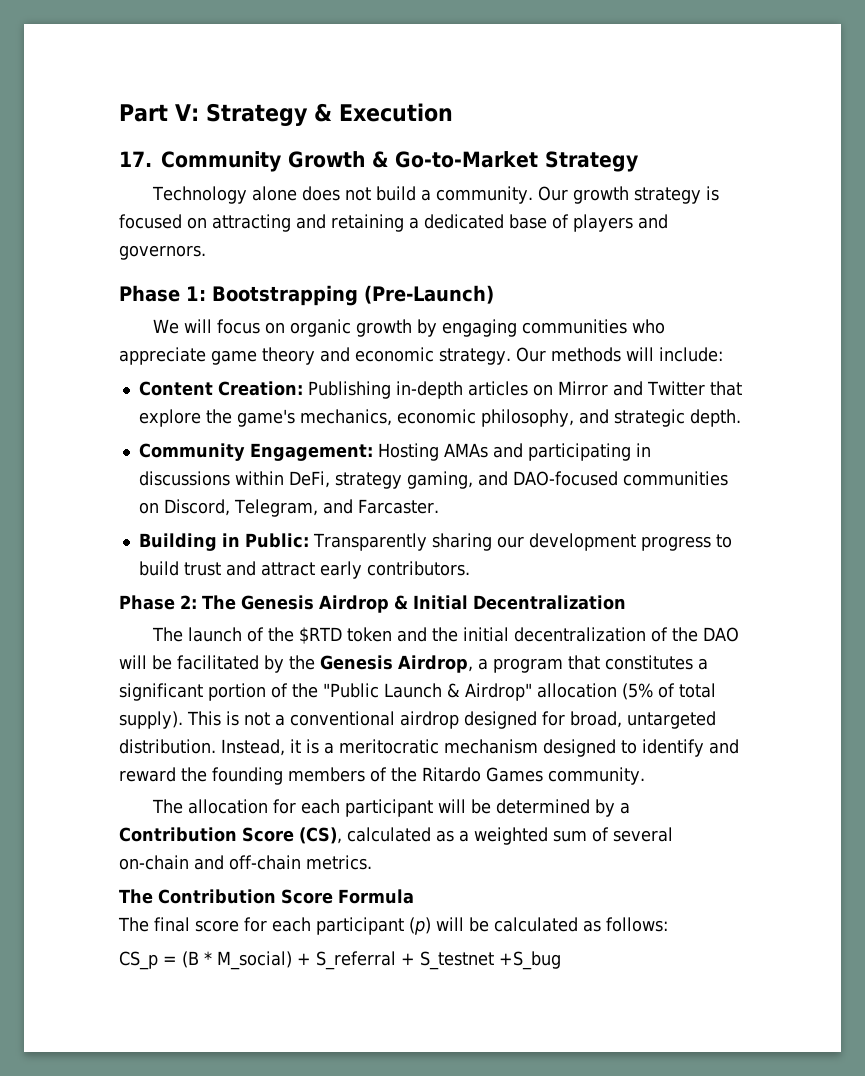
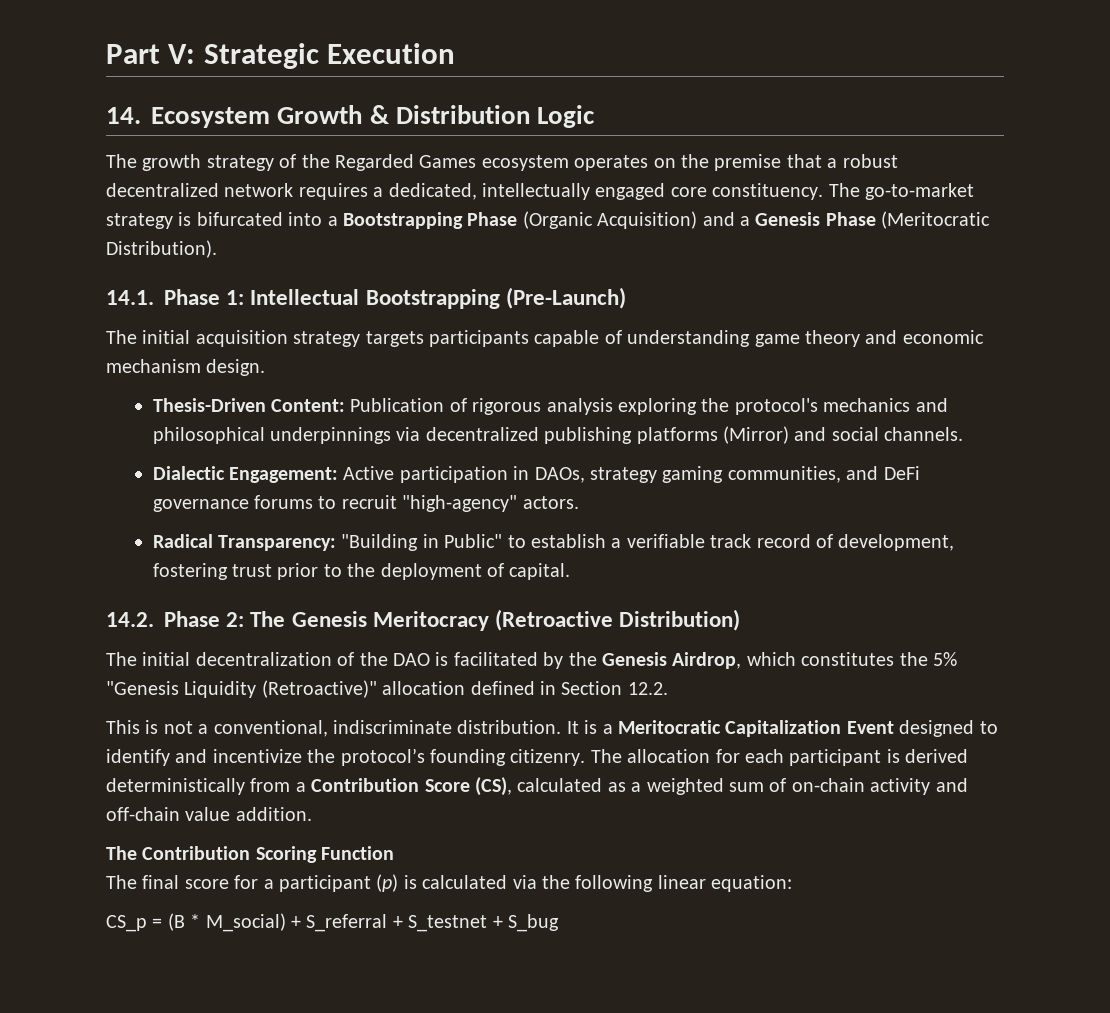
[205,103,332,126] Strategy & -> [203,43,319,69] Strategic
[119,151,638,172] [152,186,719,204] [119,214,668,232] [119,245,206,260] 17. Community Growth & Go-to-Market Strategy // Technology alone does not build a community. Our growth strategy is focused on attracting and retaining a dedicated base of players and governors. // -> [106,105,596,128] [106,154,898,171] [106,183,974,200] [106,211,991,229] [106,240,217,258] [106,290,154,305] 14. Ecosystem Growth & Distribution Logic // The growth strategy of the Regarded Games ecosystem operates on the premise that a robust decentralized network requires a dedicated, intellectually engaged core constituency. The go-to-market strategy is bifurcated into a Bootstrapping Phase (Organic Acquisition) and a Genesis Phase (Meritocratic Distribution). // 14.1.
(206, 293) none -> [250,289,360,305] Intellectual
[153,319,666,337] [119,347,723,365] [138,381,742,399] [138,409,741,427] [138,443,651,461] [138,471,728,489] [138,499,439,517] [138,533,732,551] [138,561,470,579] [119,595,626,613] [152,627,459,644] We will focus on organic growth by engaging communities who appreciate game theory and economic strategy. Our methods will include: // Content Creation: Publishing in-depth articles on Mirror and Twitter that explore the game's mechanics, economic philosophy, and strategic depth. // Community Engagement: Hosting AMAs and participating in discussions within DeFi, strategy gaming, and DAO-focused communities on Discord, Telegram, and Farcaster. // Building in Public: Transparently sharing our development progress to build trust and attract early contributors. // Phase 2: The Genesis Airdrop & Initial Decentralization // The launch of the $RTD token and the -> [106,330,984,347] [106,359,266,376] [152,398,948,415] [152,426,964,444] [152,466,920,483] [152,495,579,512] [152,534,955,551] [152,563,571,580] [106,609,741,631] [106,652,137,666] The initial acquisition strategy targets participants capable of understanding game theory and economic mechanism design. // Thesis-Driven Content: Publication of rigorous analysis exploring the protocol's mechanics and philosophical underpinnings via decentralized publishing platforms (Mirror) and social channels. // Dialectic Engagement: Active participation in DAOs, strategy gaming communities, and DeFi governance forums to recruit "high-agency" actors. // Radical Transparency: "Building in Public" to establish a verifiable track record of development, fostering trust prior to the deployment of capital. // 14.2. Phase 2: The Genesis Meritocracy (Retroactive Distribution) // The
[119,655,172,670] will be -> [435,652,449,666] is
[478,655,708,673] [119,683,716,701] [119,711,716,729] [119,739,739,757] [119,767,645,785] a program that constitutes a significant portion of the "Public Launch & Airdrop" allocation (5% of total supply). This is not a conventional airdrop designed for broad, untargeted distribution. Instead, it is a meritocratic mechanism designed to identify and reward the founding members of the Ritardo Games community. // -> [746,652,957,666] [106,680,668,698] [106,720,998,737] [106,748,586,766] which constitutes the 5% "Genesis Liquidity (Retroactive)" allocation defined in Section 12.2. // This is not a conventional, indiscriminate distribution. It is a Meritocratic Capitalization Event designed to identify and incentivize the protocol’s founding citizenry.
[438,799,616,817] will be determined by -> [886,749,969,763] [106,778,291,795] is derived deterministically from
[613,827,673,842] [119,855,372,870] several on-chain and off-chain metrics. -> [791,778,968,795] [106,807,312,821] on-chain activity and off-chain value addition.
[281,889,414,904] Score Formula -> [255,846,395,863] Scoring Function
[272,917,311,932] each -> [263,879,274,889] a
[436,917,668,932] will be calculated as follows: -> [403,875,793,892] is calculated via the following linear equation:
[499,951,561,970] +S_bug -> [492,914,559,932] + S_bug

